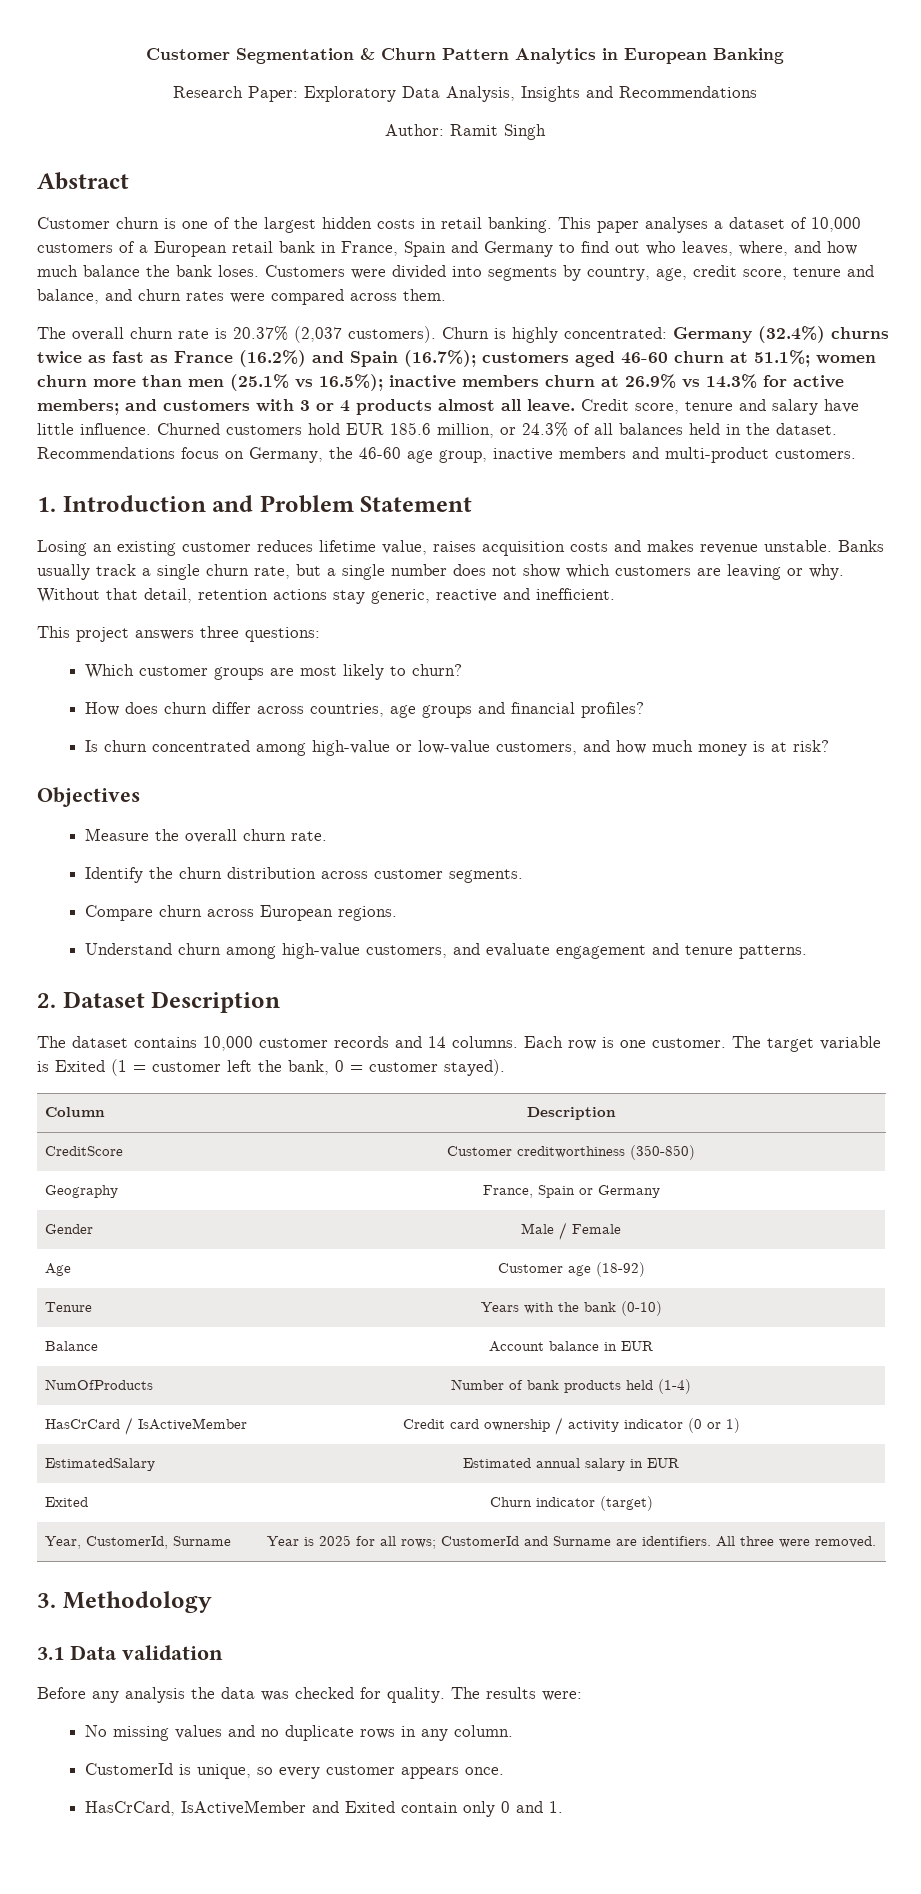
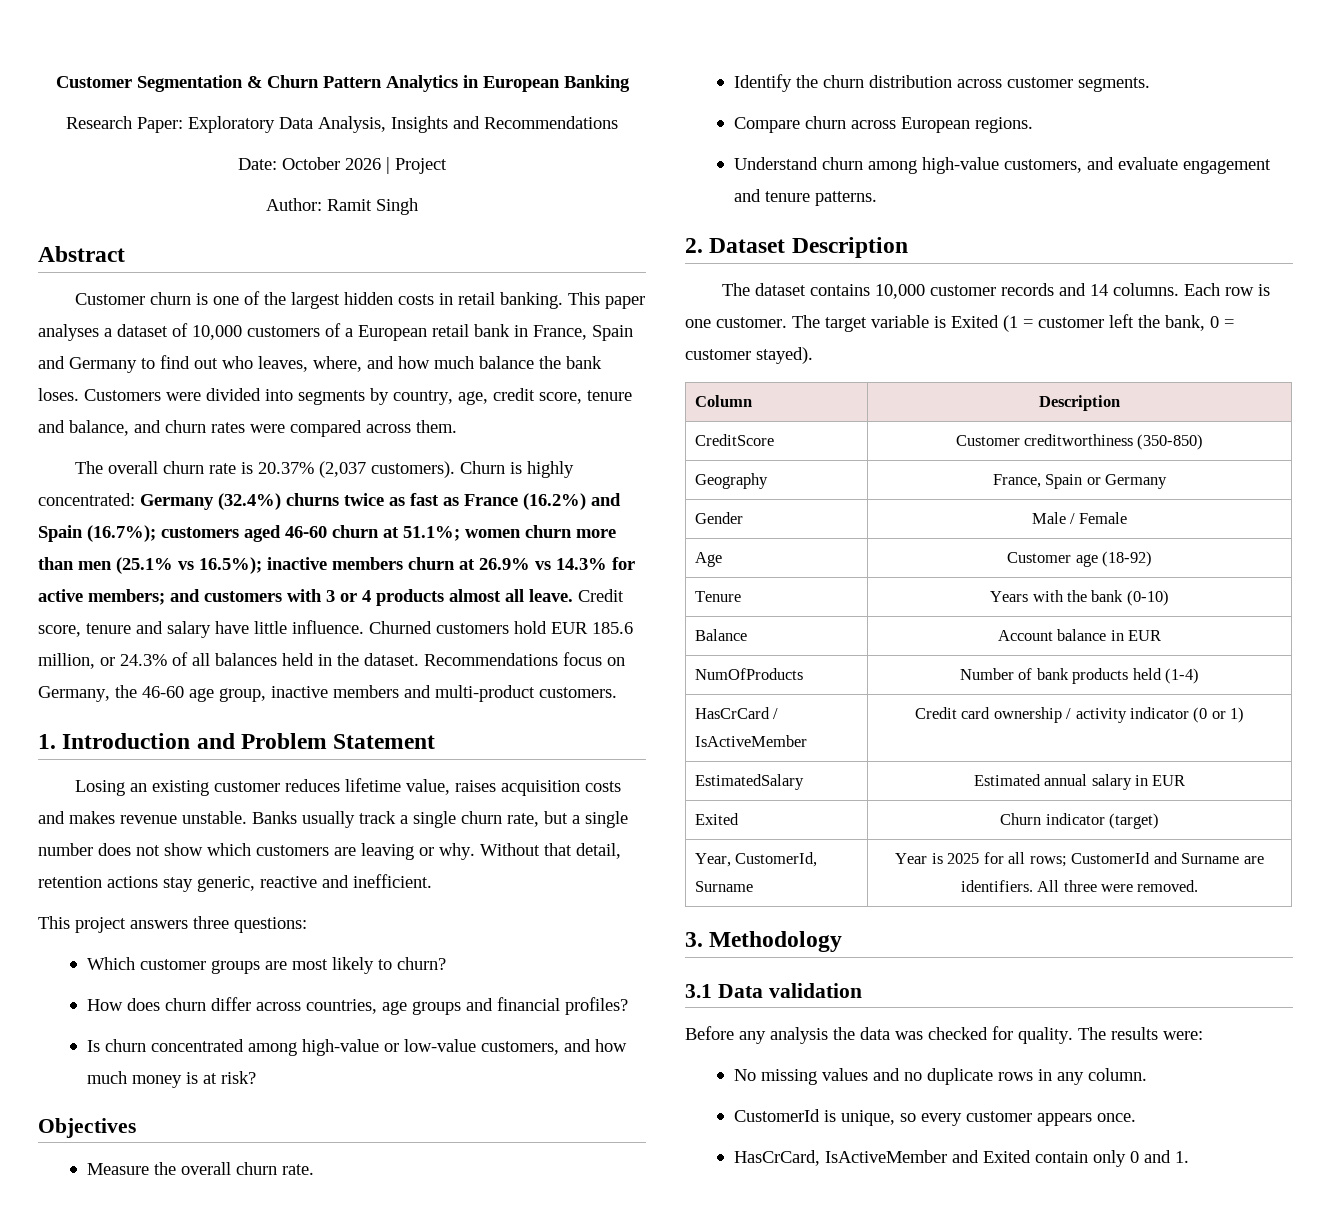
(757, 92) none -> [238,157,447,174] // Date: October 2026 | Project

